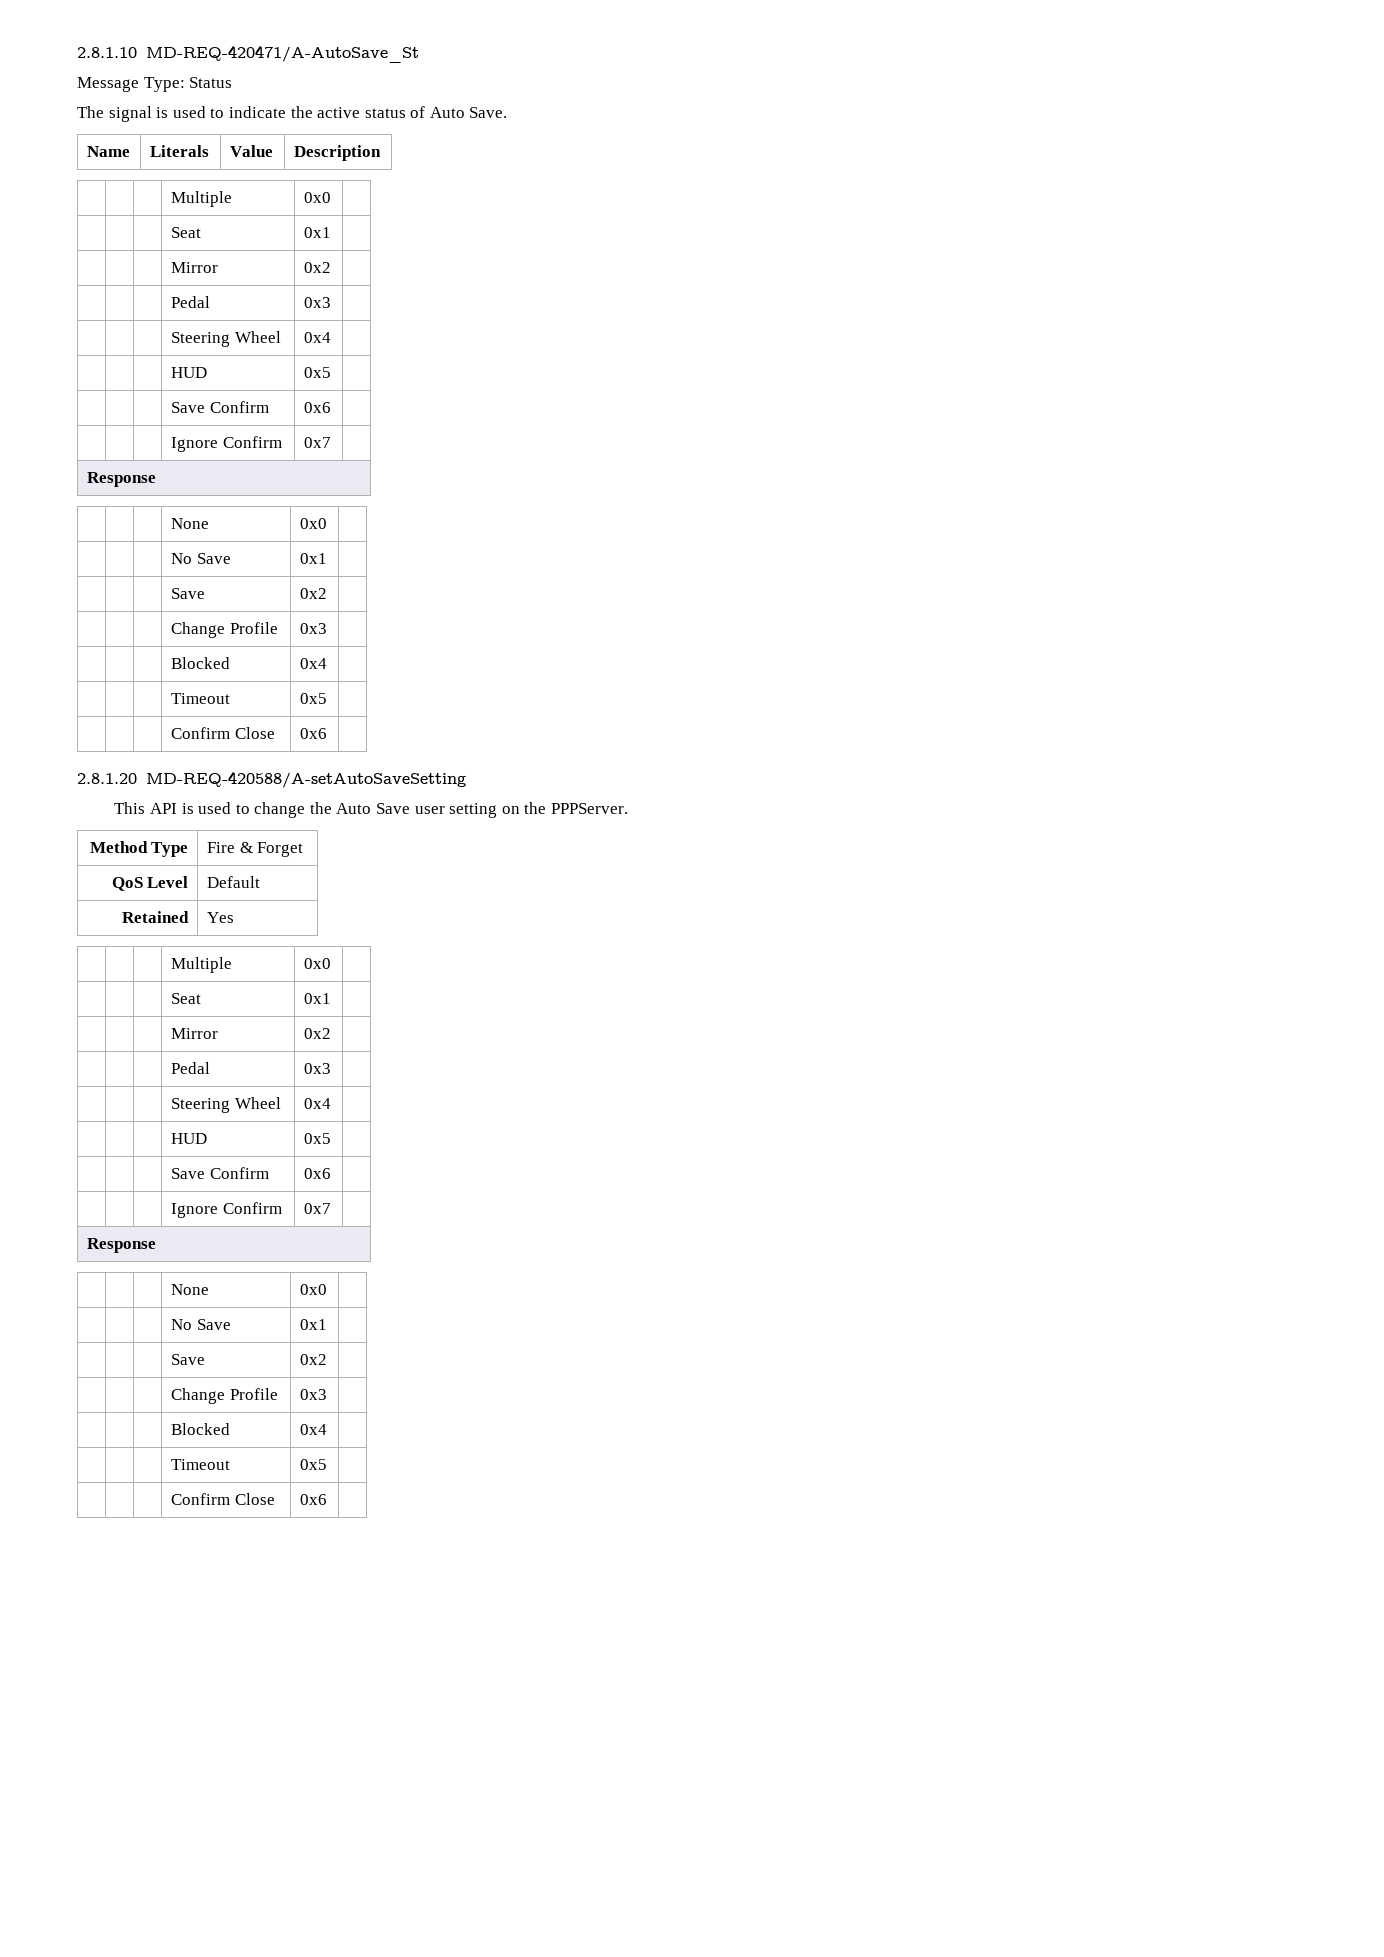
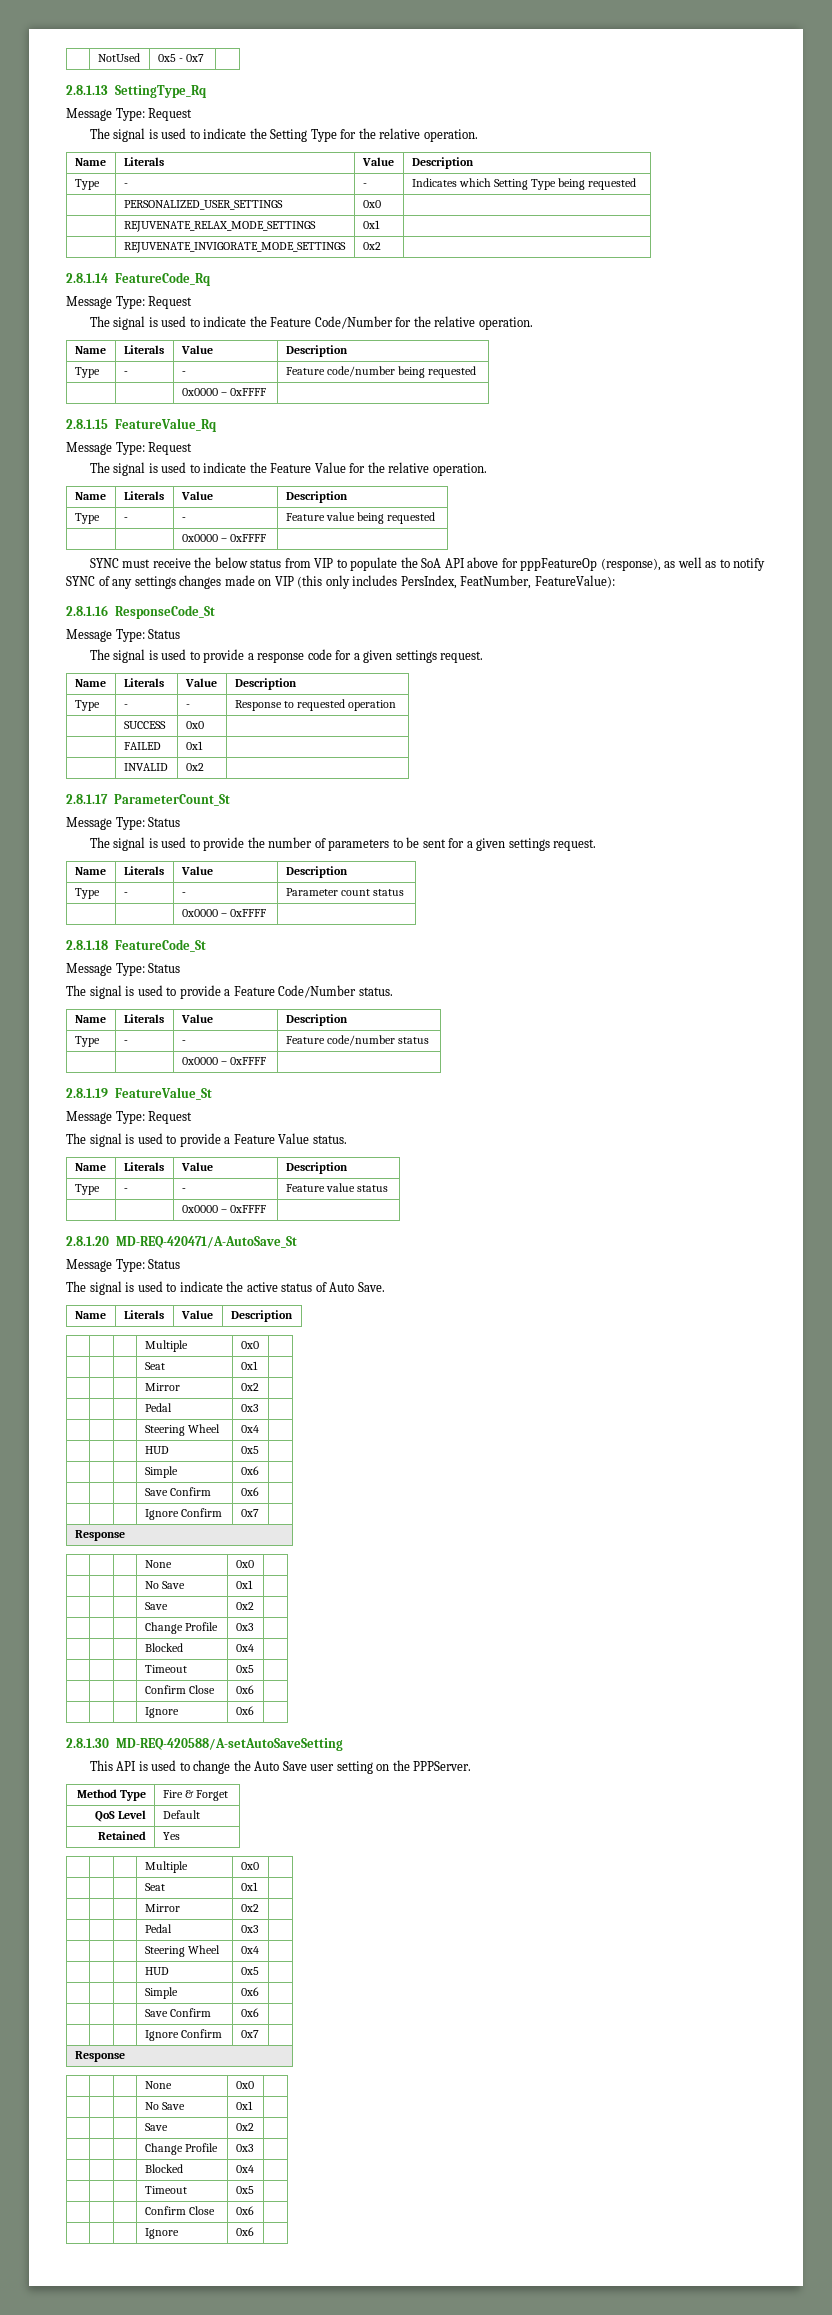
[77,47,137,58] 2.8.1.10 -> [97,53,140,62] [157,54,204,62] [66,85,206,98] [66,108,193,121] [89,128,478,142] [74,158,106,166] [123,157,164,166] [361,157,394,166] [411,157,474,169] [74,179,100,190] [123,183,128,187] [362,183,367,187] [411,178,637,190] [123,200,283,210] [362,200,381,208] [123,221,316,232] [362,220,380,229] [123,242,346,253] [362,242,381,250] [66,272,210,286] [66,296,193,309] [89,316,533,330] [74,346,106,354] [123,345,164,354] [180,345,213,354] [285,345,348,357] [74,367,100,378] [123,371,128,375] [181,371,186,375] [285,366,476,378] [181,388,266,396] [66,418,216,432] [66,442,193,455] [89,462,487,476] [74,492,106,500] [123,491,164,500] [180,491,213,500] [285,491,348,503] [74,513,100,524] [123,517,128,521] [181,517,186,521] [285,512,435,524] [181,534,266,542] [89,557,766,571] [66,575,615,589] [66,605,215,619] [66,629,181,642] [89,649,484,663] [74,679,106,687] [123,678,164,687] [184,678,217,687] [234,678,297,690] [74,700,100,711] [123,704,128,708] [185,704,190,708] [234,699,396,711] [123,721,166,729] [185,721,204,729] [123,742,161,750] [185,741,203,750] [123,763,168,771] [185,763,204,771] [66,794,230,806] [66,817,181,830] [89,837,597,851] [74,867,106,875] [123,866,164,875] [180,866,213,875] [285,866,348,878] [74,888,100,899] [123,892,128,896] [181,892,186,896] [285,888,404,896] [181,909,266,917] [66,939,206,952] [66,963,181,976] [66,985,393,999] [74,1015,106,1023] [123,1014,164,1023] [180,1014,213,1023] [285,1014,348,1026] [74,1036,100,1047] [123,1040,128,1044] [181,1040,186,1044] [285,1035,429,1046] [181,1057,266,1065] [66,1087,212,1100] [66,1111,193,1124] [66,1133,347,1147] [74,1163,106,1171] [123,1162,164,1171] [180,1162,213,1171] [285,1162,348,1174] [74,1184,100,1195] [123,1188,128,1192] [181,1188,186,1192] [285,1183,388,1192] [181,1205,266,1213] [66,1236,109,1246] | NotUsed | 0x5 - 0x7 | // 2.8.1.13 SettingType_Rq // Message Type: Request // The signal is used to indicate the Setting Type for the relative operation. // Name | Literals | Value | Description // Type | - | - | Indicates which Setting Type being requested // | PERSONALIZED_USER_SETTINGS | 0x0 | // | REJUVENATE_RELAX_MODE_SETTINGS | 0x1 | // | REJUVENATE_INVIGORATE_MODE_SETTINGS | 0x2 | // 2.8.1.14 FeatureCode_Rq // Message Type: Request // The signal is used to indicate the Feature Code/Number for the relative operation. // Name | Literals | Value | Description // Type | - | - | Feature code/number being requested // | | 0x0000 – 0xFFFF | // 2.8.1.15 FeatureValue_Rq // Message Type: Request // The signal is used to indicate the Feature Value for the relative operation. // Name | Literals | Value | Description // Type | - | - | Feature value being requested // | | 0x0000 – 0xFFFF | // SYNC must receive the below status from VIP to populate the SoA API above for pppFeatureOp (response), as well as to notify SYNC of any settings changes made on VIP (this only includes PersIndex, FeatNumber, FeatureValue): // 2.8.1.16 ResponseCode_St // Message Type: Status // The signal is used to provide a response code for a given settings request. // Name | Literals | Value | Description // Type | - | - | Response to requested operation // | SUCCESS | 0x0 | // | FAILED | 0x1 | // | INVALID | 0x2 | // 2.8.1.17 ParameterCount_St // Message Type: Status // The signal is used to provide the number of parameters to be sent for a given settings request. // Name | Literals | Value | Description // Type | - | - | Parameter count status // | | 0x0000 – 0xFFFF | // 2.8.1.18 FeatureCode_St // Message Type: Status // The signal is used to provide a Feature Code/Number status. // Name | Literals | Value | Description // Type | - | - | Feature code/number status // | | 0x0000 – 0xFFFF | // 2.8.1.19 FeatureValue_St // Message Type: Request // The signal is used to provide a Feature Value status. // Name | Literals | Value | Description // Type | - | - | Feature value status // | | 0x0000 – 0xFFFF | // 2.8.1.20
(331, 372) none -> [144,1466,178,1478] [240,1466,259,1475] // | | | Simple | 0x6 |
[77,773,137,784] // 2.8.1.20 -> [144,1707,179,1718] [235,1706,254,1715] [66,1738,109,1748] // | | | Ignore | 0x6 | // 2.8.1.30
(331, 1138) none -> [144,1987,178,1999] [240,1987,259,1996] // | | | Simple | 0x6 |
(327, 1499) none -> [144,2228,179,2239] [235,2227,254,2236] // | | | Ignore | 0x6 |

